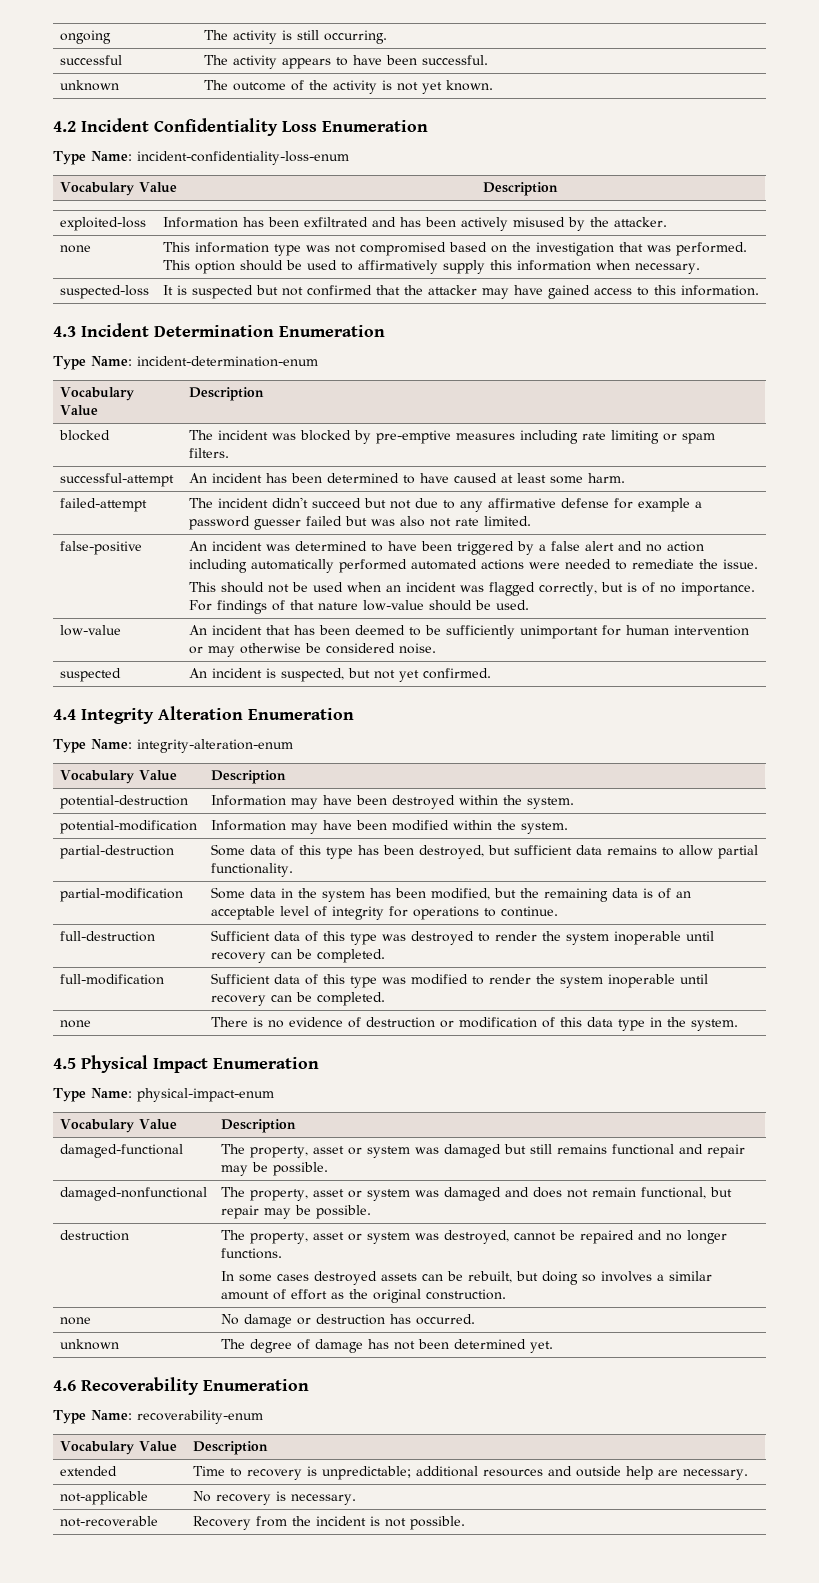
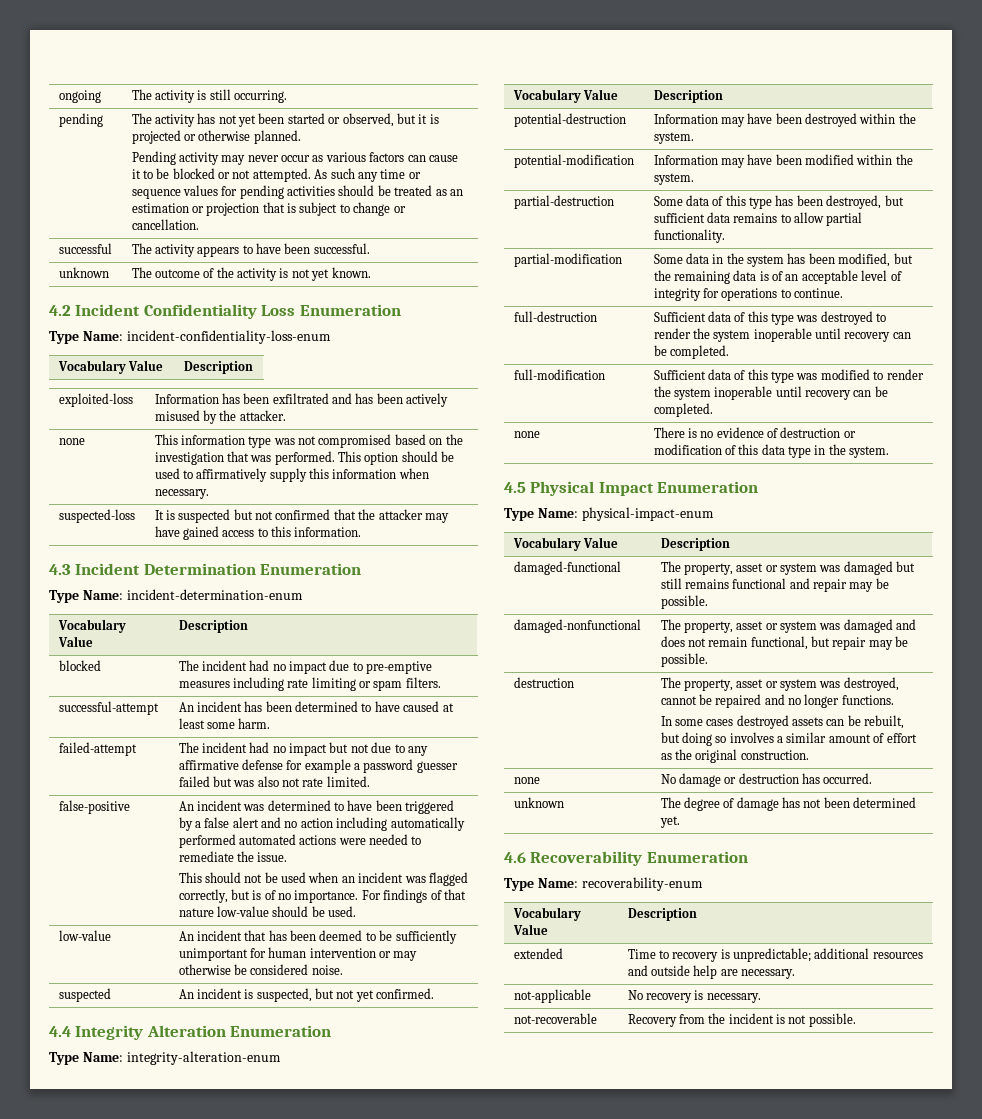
(387, 37) none -> [58,113,103,127] [131,113,439,127] [131,130,301,144] [131,151,458,165] [131,168,421,182] [131,185,463,199] [131,202,406,216] [131,219,199,230] // pending | The activity has not yet been started or observed, but it is projected or otherwise planned. // Pending activity may never occur as various factors can cause it to be blocked or not attempted. As such any time or sequence values for pending activities should be treated as an estimation or projection that is subject to change or cancellation.
[271,430,371,444] was blocked by -> [249,660,363,674] had no impact due to
[271,497,361,508] didn't succeed -> [249,742,328,756] had no impact

